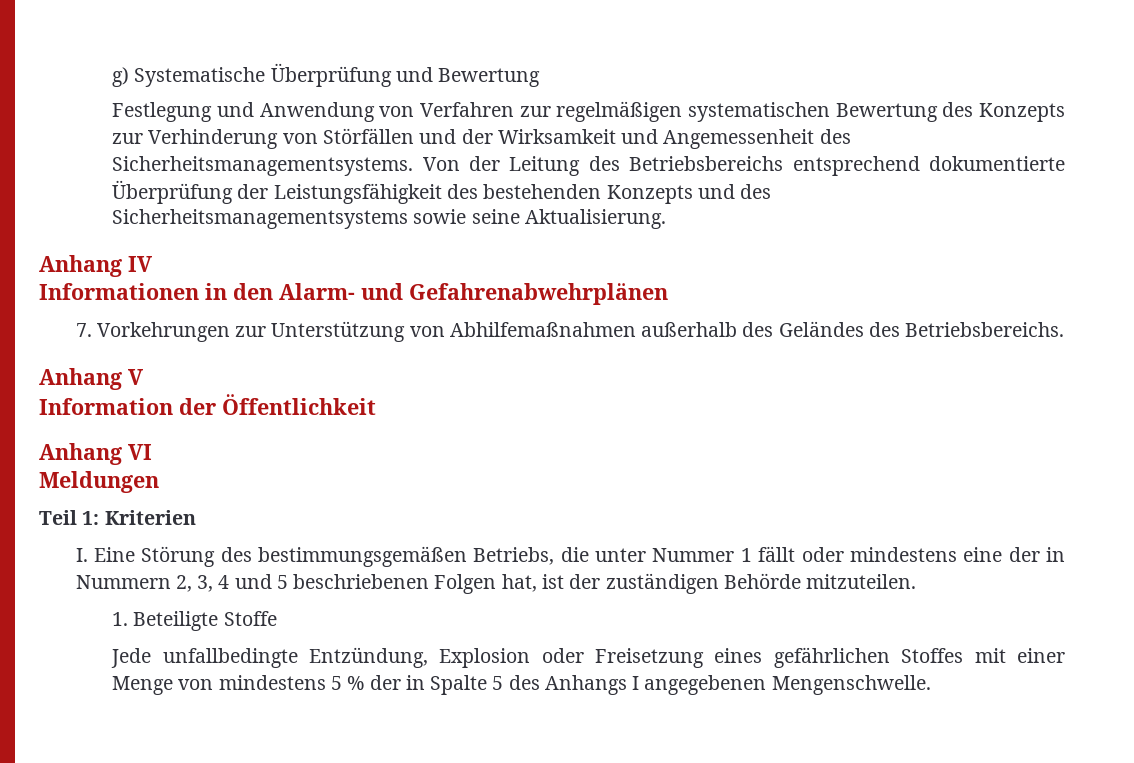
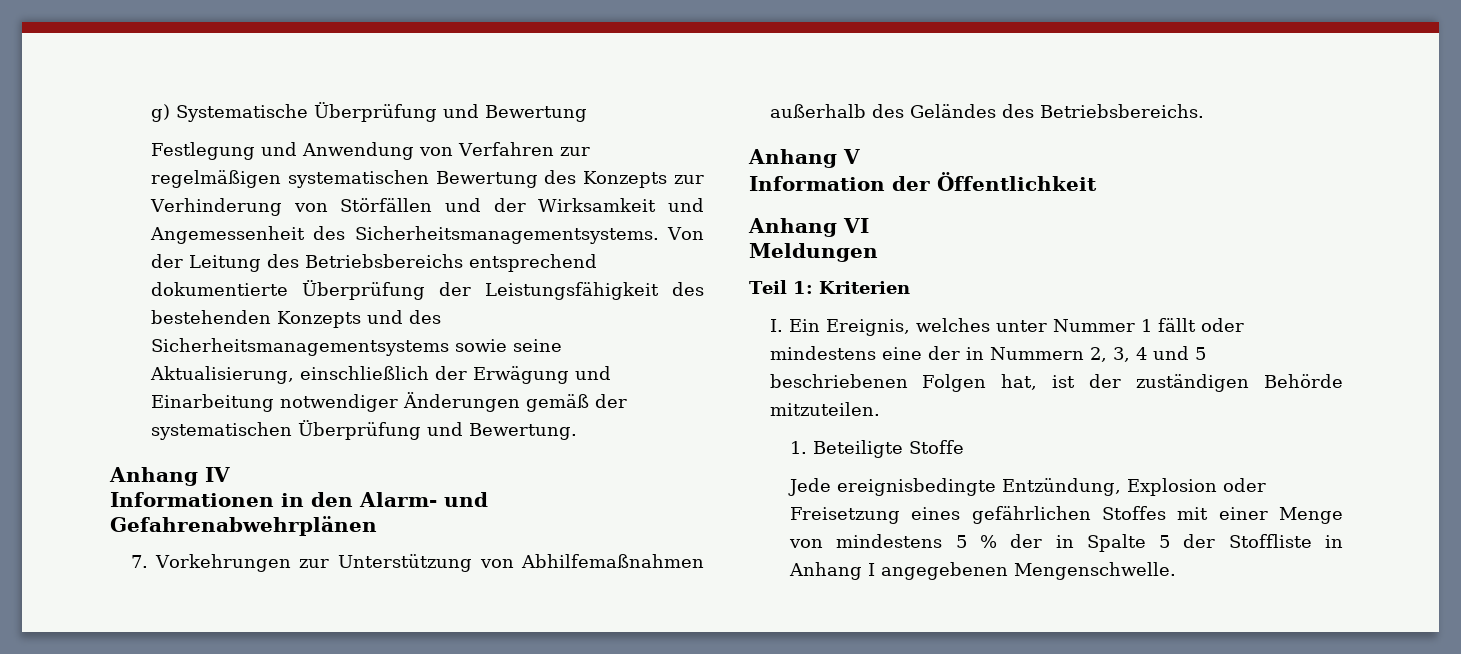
[524,209,666,229] Aktualisierung. -> [149,366,611,384] [150,392,627,412] [150,420,577,440] Aktualisierung, einschließlich der Erwägung und Einarbeitung notwendiger Änderungen gemäß der systematischen Überprüfung und Bewertung.
[93,546,589,567] Eine Störung des bestimmungsgemäßen Betriebs, die -> [788,318,990,336] Ein Ereignis, welches
[162,648,298,668] unfallbedingte -> [836,478,996,496] ereignisbedingte
[508,675,627,695] des Anhangs -> [1183,534,1343,548] [788,562,862,580] der Stoffliste in Anhang

